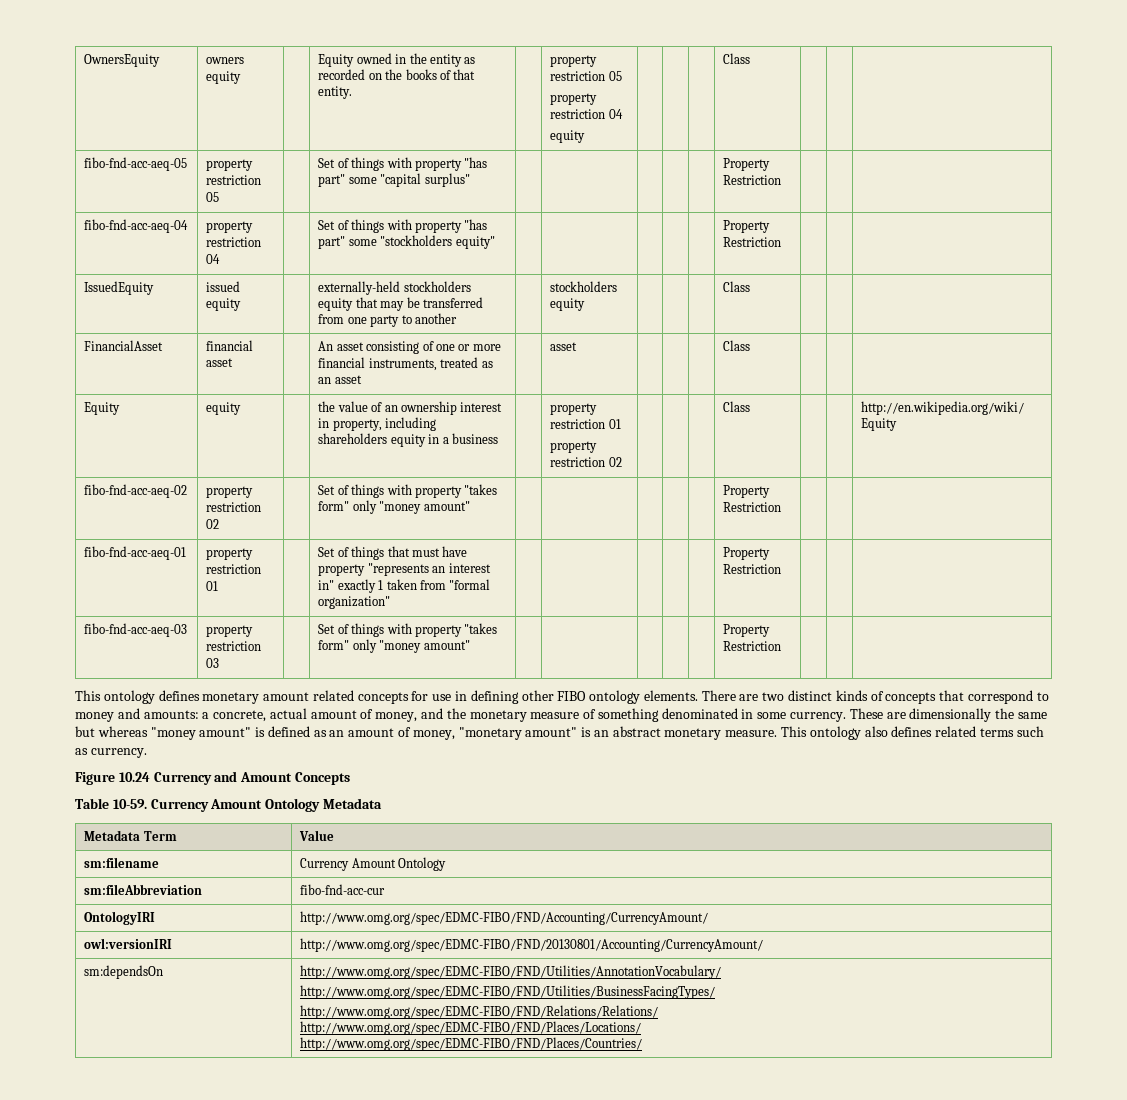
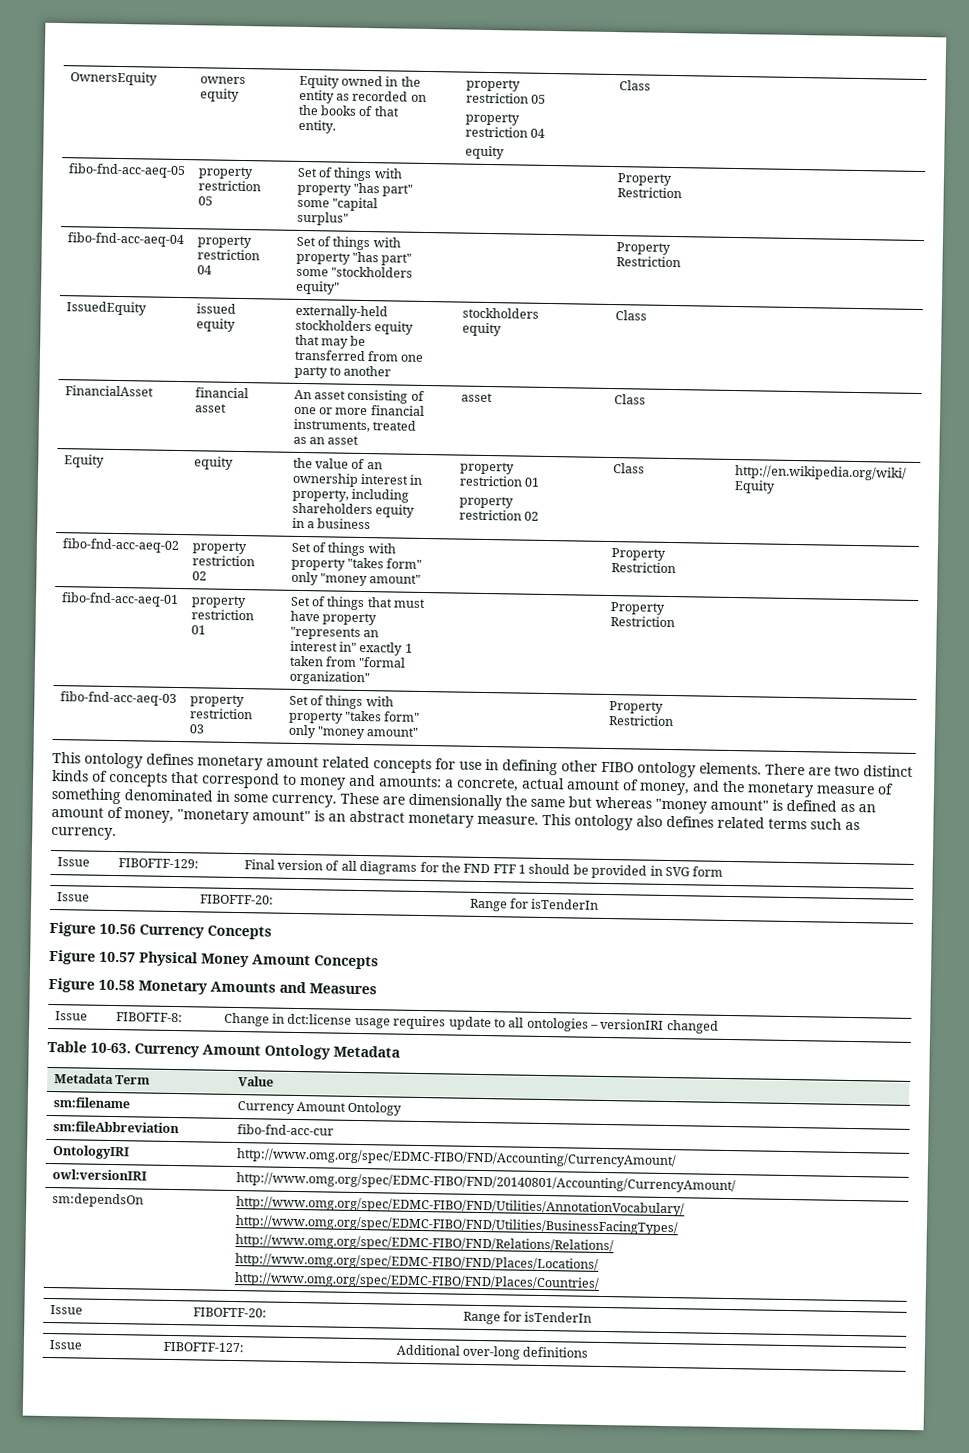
[75,771,350,785] // Figure 10.24 Currency and Amount Concepts -> [56,857,90,867] [117,858,199,869] [243,859,724,879] [56,892,90,902] [199,894,274,905] [469,898,600,912] [49,921,272,940] [49,949,379,970] [48,977,377,995] [54,1011,88,1021] [115,1012,183,1023] [223,1012,719,1034] // Issue | FIBOFTF-129: | Final version of all diagrams for the FND FTF 1 should be provided in SVG form // Issue | FIBOFTF-20: | Range for isTenderIn // Figure 10.56 Currency Concepts // Figure 10.57 Physical Money Amount Concepts // Figure 10.58 Monetary Amounts and Measures // Issue | FIBOFTF-8: | Change in dct:license usage requires update to all ontologies – versionIRI changed
[112,799,147,809] 10-59. -> [90,1042,131,1054] 10-63.
[300,938,764,952] http://www.omg.org/spec/EDMC-FIBO/FND/20130801/Accounting/CurrencyAmount/ -> [235,1172,736,1194] http://www.omg.org/spec/EDMC-FIBO/FND/20140801/Accounting/CurrencyAmount/
(643, 1044) none -> [49,1305,83,1315] [192,1307,267,1318] [462,1311,593,1325] [48,1340,82,1350] [162,1341,244,1353] [395,1344,589,1360] // Issue | FIBOFTF-20: | Range for isTenderIn // Issue | FIBOFTF-127: | Additional over-long definitions

